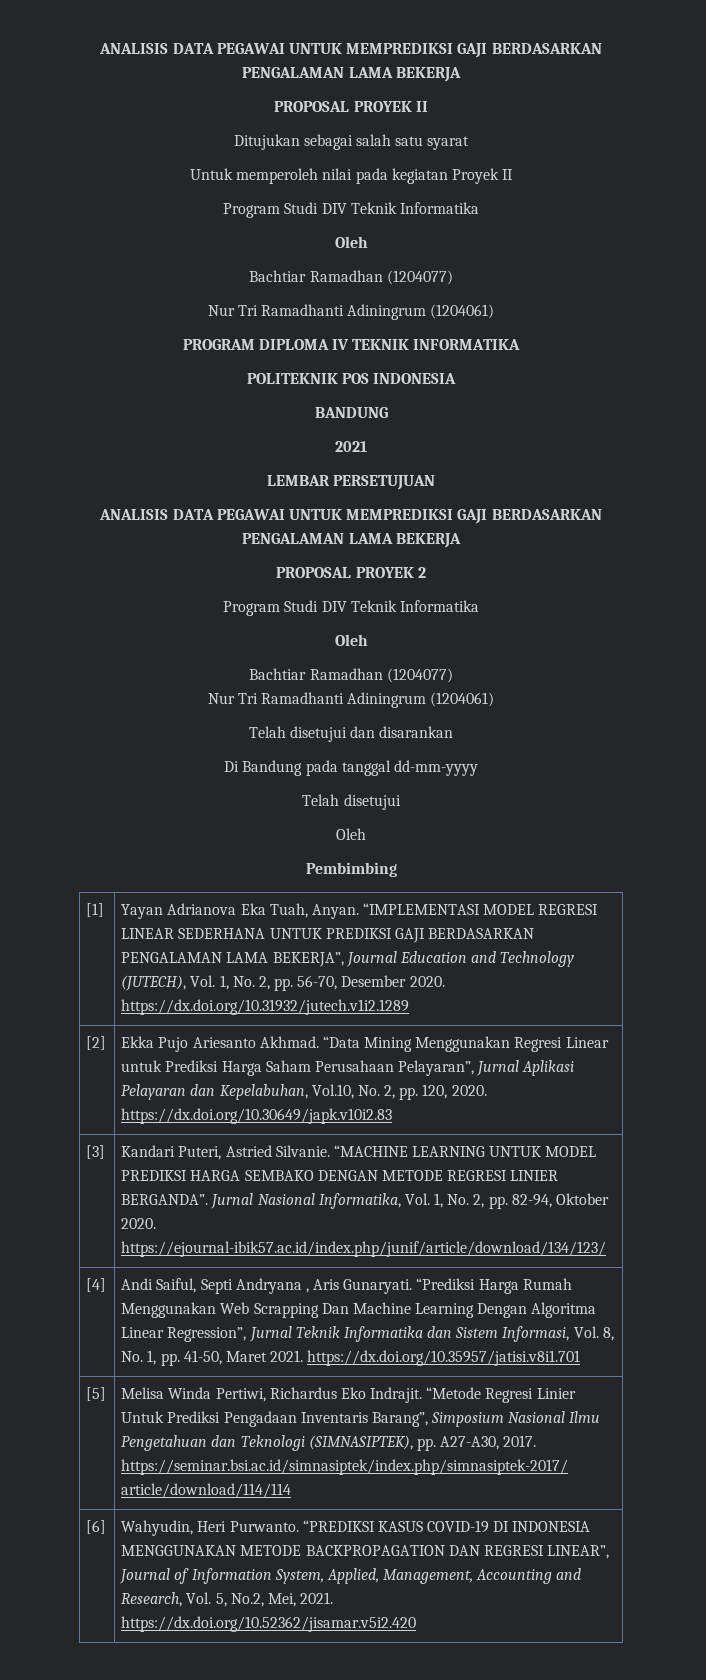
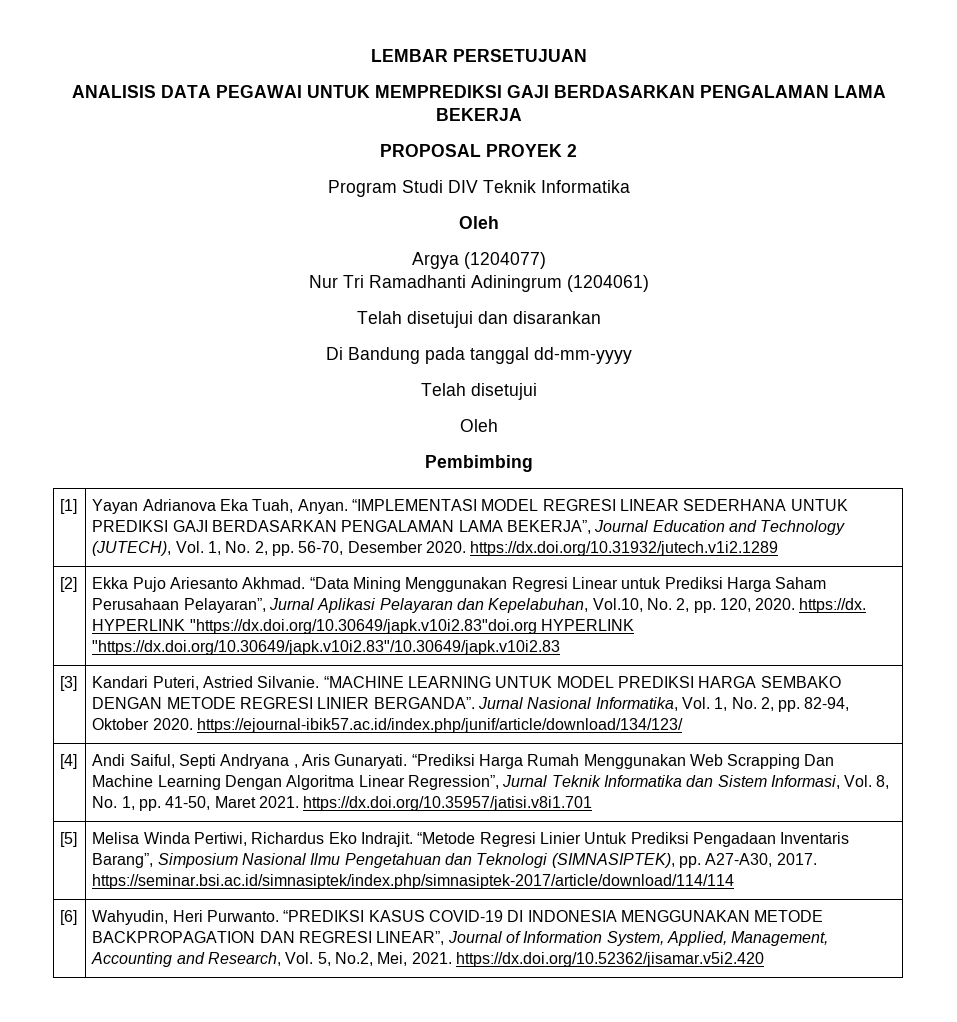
[99,43,602,58] [242,67,461,82] [274,101,428,112] [233,134,470,150] [189,168,514,184] [223,202,479,218] [334,236,368,248] [249,270,453,285] [207,304,495,320] [182,339,521,350] [246,373,457,384] [314,407,388,418] [335,441,367,452] ANALISIS DATA PEGAWAI UNTUK MEMPREDIKSI GAJI BERDASARKAN PENGALAMAN LAMA BEKERJA // PROPOSAL PROYEK II // Ditujukan sebagai salah satu syarat // Untuk memperoleh nilai pada kegiatan Proyek II // Program Studi DIV Teknik Informatika // Oleh // Bachtiar Ramadhan (1204077) // Nur Tri Ramadhanti Adiningrum (1204061) // PROGRAM DIPLOMA IV TEKNIK INFORMATIKA // POLITEKNIK POS INDONESIA // BANDUNG // 2021 // -> (370, 55) none
[249,668,383,680] Bachtiar Ramadhan -> [411,252,459,269] Argya
[121,1108,393,1124] https://dx.doi.org/10.30649/japk.v10i2.83 -> [799,598,867,613] [92,619,634,634] [92,640,561,655] https://dx. HYPERLINK "https://dx.doi.org/10.30649/japk.v10i2.83"doi.org HYPERLINK "https://dx.doi.org/10.30649/japk.v10i2.83"/10.30649/japk.v10i2.83

